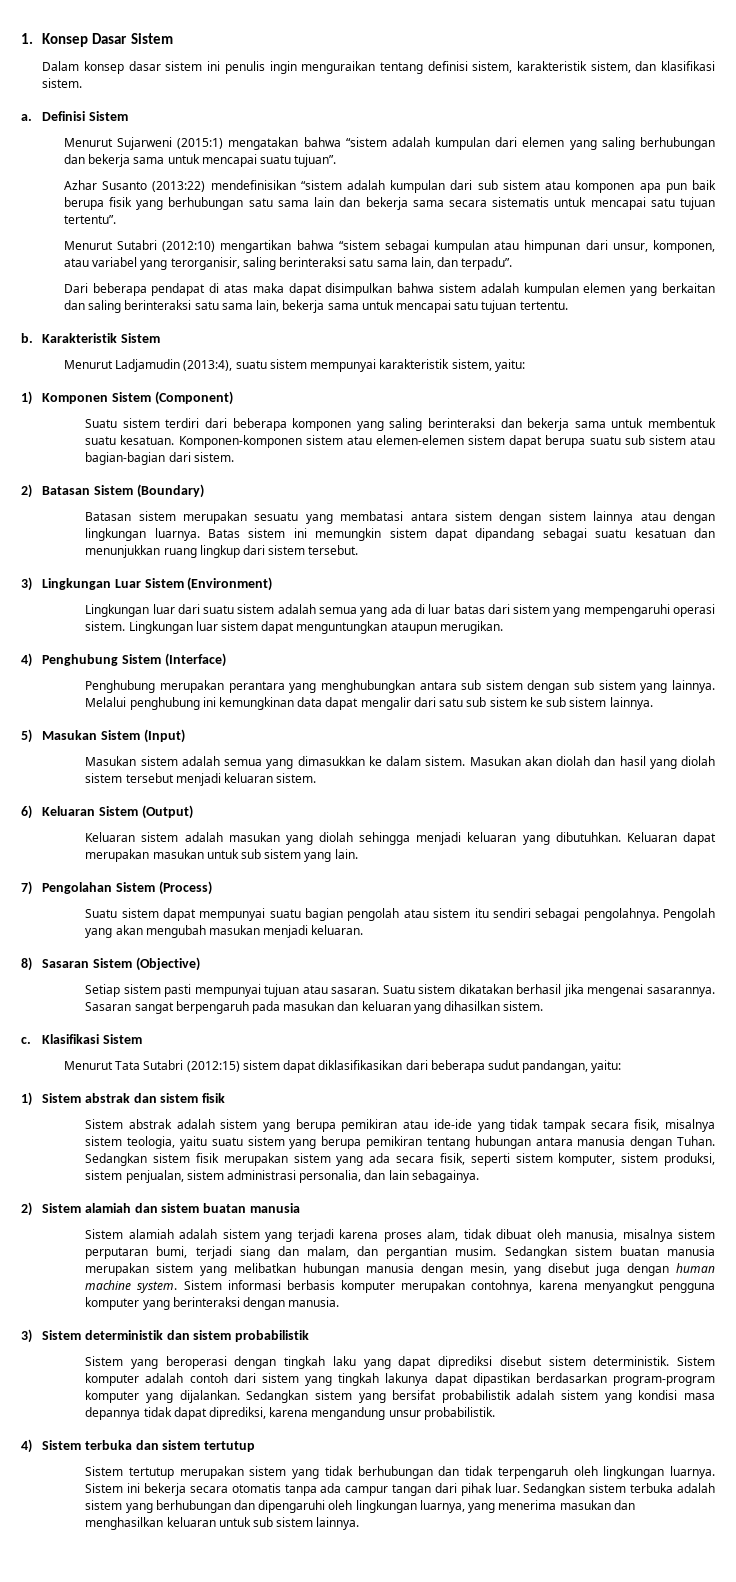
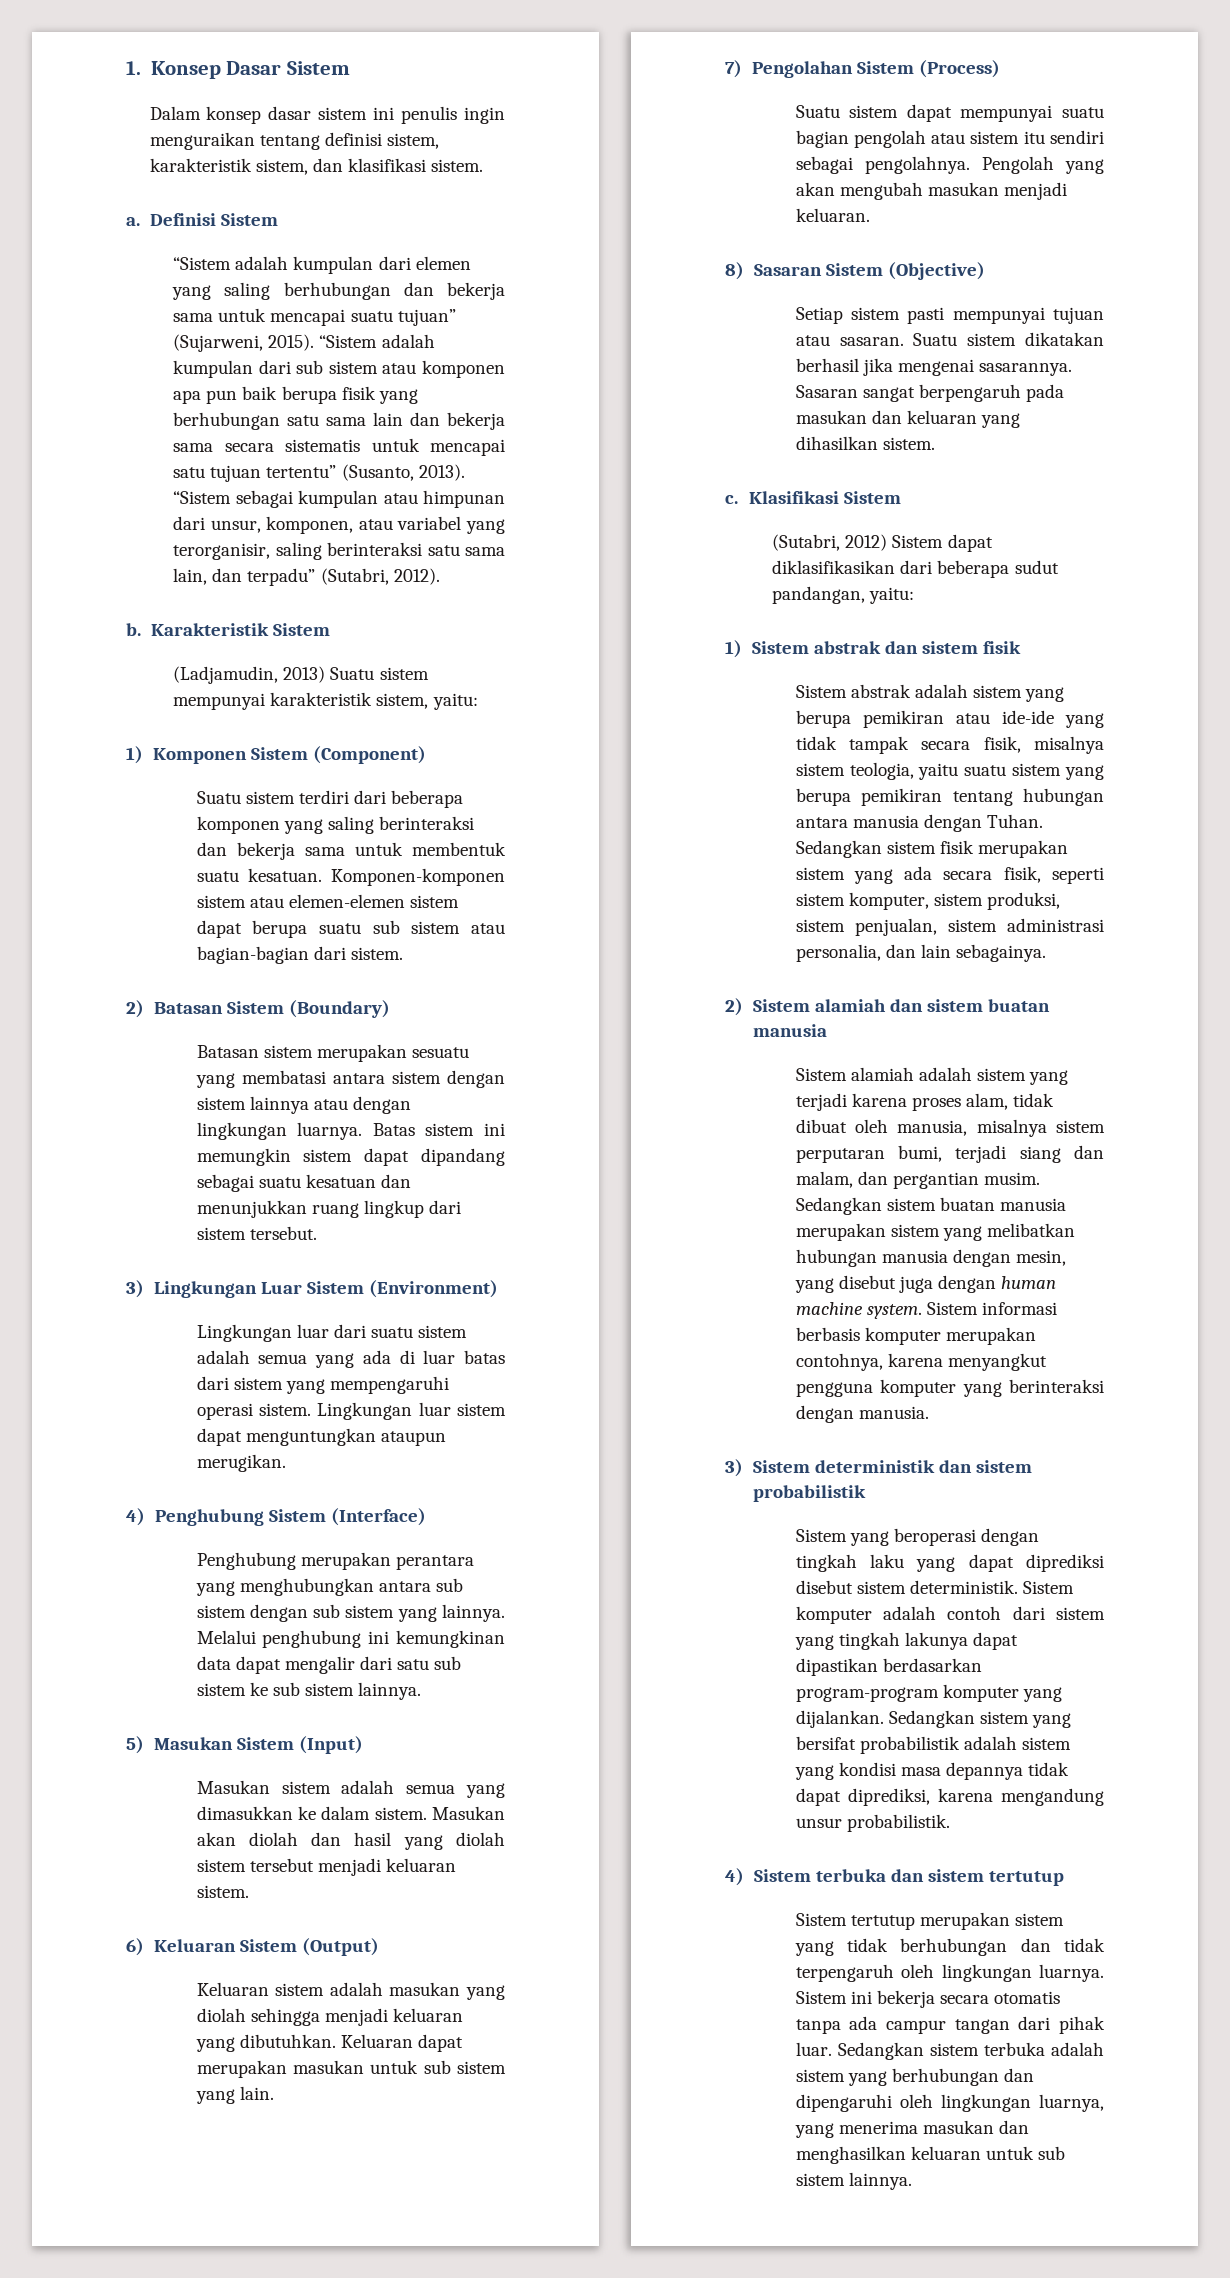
[63,137,387,150] Menurut Sujarweni (2015:1) mengatakan bahwa “sistem -> [173,257,232,270] “Sistem
[294,154,337,167] [63,180,342,192] tujuan”. // Azhar Susanto (2013:22) mendefinisikan “sistem -> [397,309,456,326] [173,334,378,352] tujuan” (Sujarweni, 2015). “Sistem
[63,215,116,224] [63,240,380,253] tertentu”. // Menurut Sutabri (2012:10) mengartikan bahwa “sistem -> [266,464,465,481] [173,491,232,504] tertentu” (Susanto, 2013). “Sistem
[461,257,513,270] [63,283,715,296] [63,300,568,313] terpadu”. // Dari beberapa pendapat di atas maka dapat disimpulkan bahwa sistem adalah kumpulan elemen yang berkaitan dan saling berinteraksi satu sama lain, bekerja sama untuk mencapai satu tujuan tertentu. -> [247,568,440,586] terpadu” (Sutabri, 2012).
[63,359,267,372] Menurut Ladjamudin (2013:4), suatu -> [173,666,375,684] (Ladjamudin, 2013) Suatu
[63,1060,280,1072] Menurut Tata Sutabri (2012:15) sistem -> [772,534,944,551] (Sutabri, 2012) Sistem

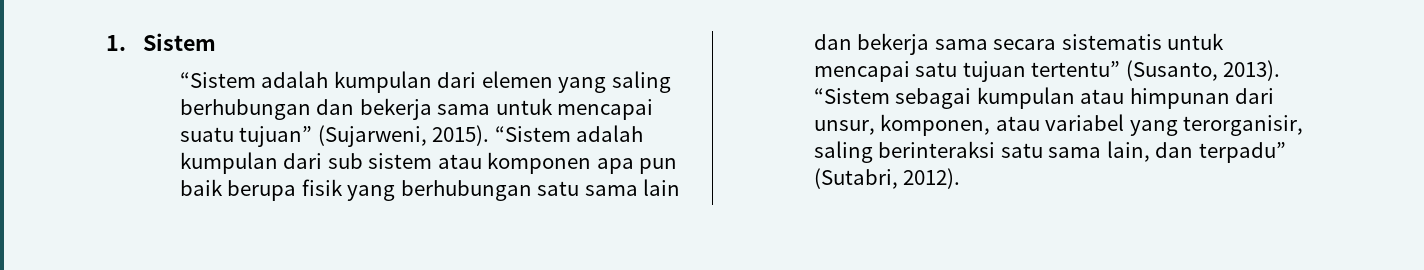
[150,61,350,79] [149,106,505,124] [149,132,439,150] [149,158,484,175] [126,213,216,226] Konsep Dasar Sistem // Dalam konsep dasar sistem ini penulis ingin menguraikan tentang definisi sistem, karakteristik sistem, dan klasifikasi sistem. // a. Definisi -> (126, 43) none
[126,623,330,636] [173,666,429,684] [173,692,478,710] [126,746,426,764] [196,790,464,808] [196,816,475,834] [196,842,506,860] [196,868,505,886] [196,894,460,908] [196,920,505,938] [196,946,403,964] [126,1000,390,1018] [196,1044,470,1062] [195,1070,505,1088] [196,1096,412,1114] [196,1122,505,1140] [196,1148,505,1166] [196,1174,412,1192] [196,1200,462,1218] [196,1226,317,1240] [126,1280,498,1298] [196,1324,468,1342] [196,1350,506,1368] [196,1376,450,1394] [196,1402,506,1420] [196,1428,446,1446] [196,1454,286,1472] [126,1508,426,1526] [196,1552,474,1570] [195,1578,464,1596] [196,1604,506,1622] [196,1630,505,1648] [196,1656,462,1674] [196,1682,422,1700] [126,1736,363,1754] [196,1780,505,1798] [196,1806,505,1820] [196,1832,505,1850] [196,1858,457,1876] [196,1885,249,1898] [126,1938,379,1956] [196,1982,505,2000] [196,2008,464,2026] [195,2034,464,2052] [196,2060,506,2078] [195,2086,274,2104] [725,60,1000,78] [795,104,1104,122] [795,130,1104,148] [795,156,1104,174] [795,182,1068,200] [795,208,870,222] [725,262,985,280] [795,307,1104,324] [795,332,1104,346] [795,358,1073,376] [795,384,1065,402] [795,410,1021,428] [795,436,935,450] [725,491,901,504] [772,534,993,552] [772,560,1059,578] [772,586,915,604] [725,640,1022,658] [795,684,1065,702] [795,710,1104,728] [795,736,1104,754] [795,762,1104,780] [795,788,1104,806] [795,814,1044,832] [795,840,1069,858] [795,866,1104,884] [795,892,1061,910] [795,918,1104,936] [795,944,1047,962] [725,998,1051,1016] [752,1024,827,1037] [795,1067,1069,1085] [795,1093,1055,1111] [795,1119,1105,1137] [795,1145,1104,1163] [795,1171,1041,1189] [795,1197,1067,1215] [795,1223,1076,1241] [795,1249,1067,1267] [794,1275,1057,1293] [795,1302,1058,1319] [795,1327,1036,1345] [795,1353,1047,1371] [795,1379,1104,1397] [795,1405,929,1423] [725,1459,1032,1477] [752,1485,866,1502] [795,1528,1040,1546] [795,1554,1104,1572] [795,1580,1075,1594] [795,1606,1105,1624] [794,1632,1019,1650] [795,1658,982,1676] [795,1684,1062,1702] [795,1710,1072,1728] [795,1736,1072,1754] [794,1762,1070,1780] [795,1788,1104,1806] [795,1814,950,1832] [725,1868,1065,1886] [795,1912,1065,1930] [794,1938,1105,1956] [795,1964,1104,1982] [795,1990,1061,2008] [795,2016,1105,2034] [795,2042,1104,2060] [795,2068,1035,2086] [795,2094,1104,2112] [794,2120,1030,2138] [795,2146,1066,2164] [795,2172,912,2190] // b. Karakteristik Sistem // (Ladjamudin, 2013) Suatu sistem mempunyai karakteristik sistem, yaitu: // 1) Komponen Sistem (Component) // Suatu sistem terdiri dari beberapa komponen yang saling berinteraksi dan bekerja sama untuk membentuk suatu kesatuan. Komponen-komponen sistem atau elemen-elemen sistem dapat berupa suatu sub sistem atau bagian-bagian dari sistem. // 2) Batasan Sistem (Boundary) // Batasan sistem merupakan sesuatu yang membatasi antara sistem dengan sistem lainnya atau dengan lingkungan luarnya. Batas sistem ini memungkin sistem dapat dipandang sebagai suatu kesatuan dan menunjukkan ruang lingkup dari sistem tersebut. // 3) Lingkungan Luar Sistem (Environment) // Lingkungan luar dari suatu sistem adalah semua yang ada di luar batas dari sistem yang mempengaruhi operasi sistem. Lingkungan luar sistem dapat menguntungkan ataupun merugikan. // 4) Penghubung Sistem (Interface) // Penghubung merupakan perantara yang menghubungkan antara sub sistem dengan sub sistem yang lainnya. Melalui penghubung ini kemungkinan data dapat mengalir dari satu sub sistem ke sub sistem lainnya. // 5) Masukan Sistem (Input) // Masukan sistem adalah semua yang dimasukkan ke dalam sistem. Masukan akan diolah dan hasil yang diolah sistem tersebut menjadi keluaran sistem. // 6) Keluaran Sistem (Output) // Keluaran sistem adalah masukan yang diolah sehingga menjadi keluaran yang dibutuhkan. Keluaran dapat merupakan masukan untuk sub sistem yang lain. // 7) Pengolahan Sistem (Process) // Suatu sistem dapat mempunyai suatu bagian pengolah atau sistem itu sendiri sebagai pengolahnya. Pengolah yang akan mengubah masukan menjadi keluaran. // 8) Sasaran Sistem (Objective) // Setiap sistem pasti mempunyai tujuan atau sasaran. Suatu sistem dikatakan berhasil jika mengenai sasarannya. Sasaran sangat berpengaruh pada masukan dan keluaran yang dihasilkan sistem. // c. Klasifikasi Sistem // (Sutabri, 2012) Sistem dapat diklasifikasikan dari beberapa sudut pandangan, yaitu: // 1) Sistem abstrak dan sistem fisik // Sistem abstrak adalah sistem yang berupa pemikiran atau ide-ide yang tidak tampak secara fisik, misalnya sistem teologia, yaitu suatu sistem yang berupa pemikiran tentang hubungan antara manusia dengan Tuhan. Sedangkan sistem fisik merupakan sistem yang ada secara fisik, seperti sistem komputer, sistem produksi, sistem penjualan, sistem administrasi personalia, dan lain sebagainya. // 2) Sistem alamiah dan sistem buatan manusia // Sistem alamiah adalah sistem yang terjadi karena proses alam, tidak dibuat oleh manusia, misalnya sistem perputaran bumi, terjadi siang dan malam, dan pergantian musim. Sedangkan sistem buatan manusia merupakan sistem yang melibatkan hubungan manusia dengan mesin, yang disebut juga dengan human machine system. Sistem informasi berbasis komputer merupakan contohnya, karena menyangkut pengguna komputer yang berinteraksi dengan manusia. // 3) Sistem deterministik dan sistem probabilistik // Sistem yang beroperasi dengan tingkah laku yang dapat diprediksi disebut sistem deterministik. Sistem komputer adalah contoh dari sistem yang tingkah lakunya dapat dipastikan berdasarkan program-program komputer yang dijalankan. Sedangkan sistem yang bersifat probabilistik adalah sistem yang kondisi masa depannya tidak dapat diprediksi, karena mengandung unsur probabilistik. // 4) Sistem terbuka dan sistem tertutup // Sistem tertutup merupakan sistem yang tidak berhubungan dan tidak terpengaruh oleh lingkungan luarnya. Sistem ini bekerja secara otomatis tanpa ada campur tangan dari pihak luar. Sedangkan sistem terbuka adalah sistem yang berhubungan dan dipengaruhi oleh lingkungan luarnya, yang menerima masukan dan menghasilkan keluaran untuk sub sistem lainnya. -> (961, 178) none

